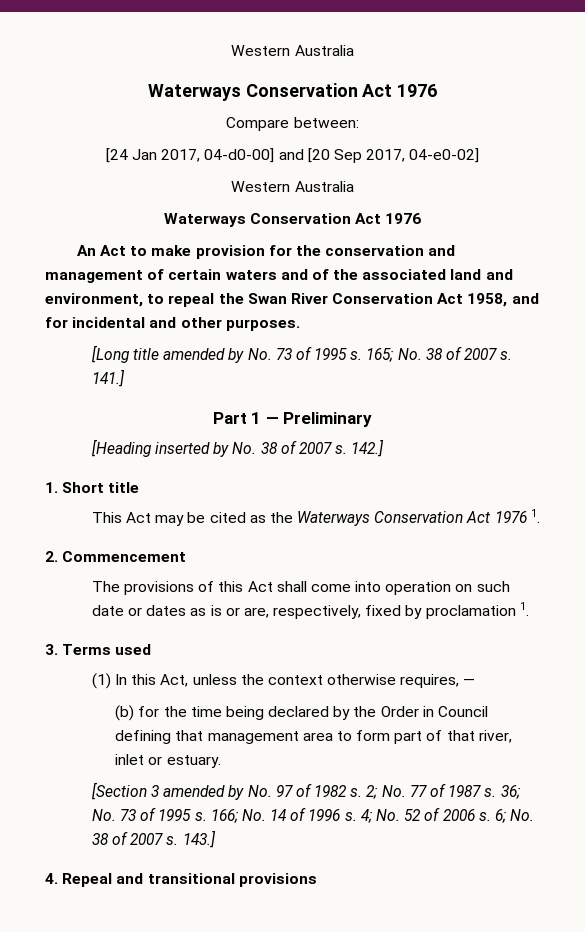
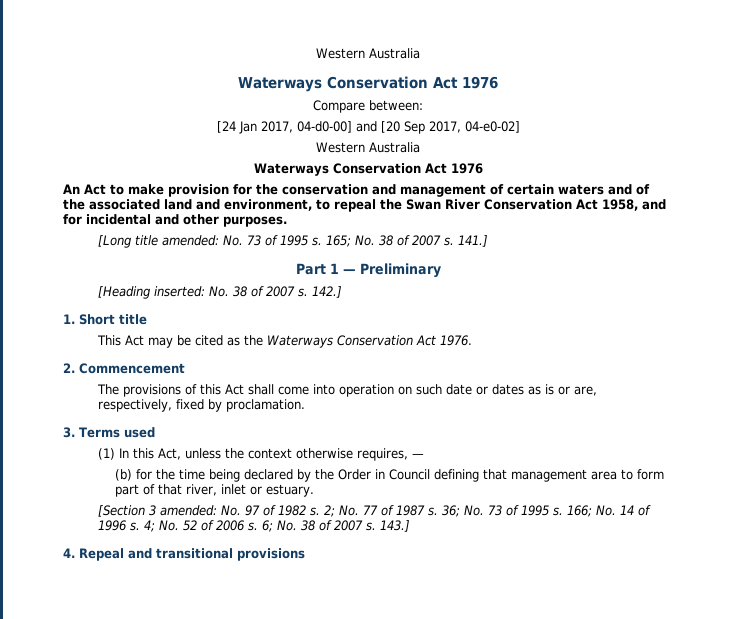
[163,348,245,363] amended by -> [161,235,219,246] amended:
[154,442,230,457] inserted by -> [153,286,205,297] inserted:
[494,509,540,523] 1976 1. -> [439,335,472,346] 1976.
[425,602,529,619] proclamation 1. -> [225,399,305,412] proclamation.
[163,785,245,800] amended by -> [159,505,217,516] amended:

